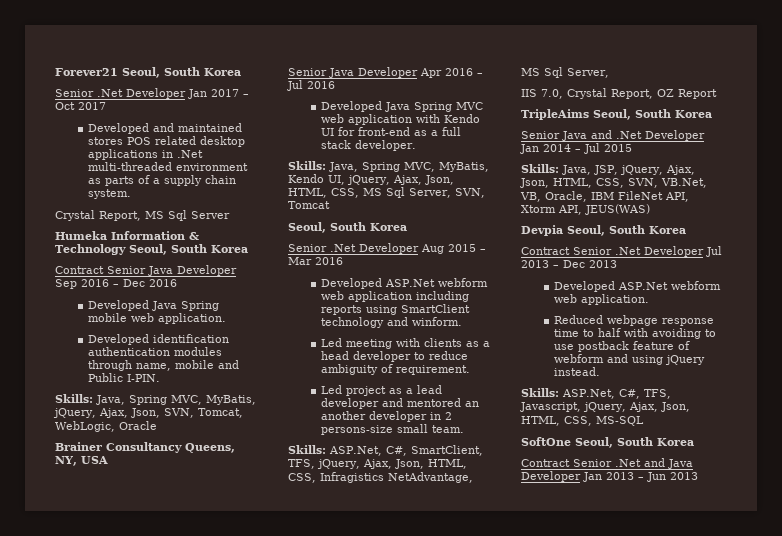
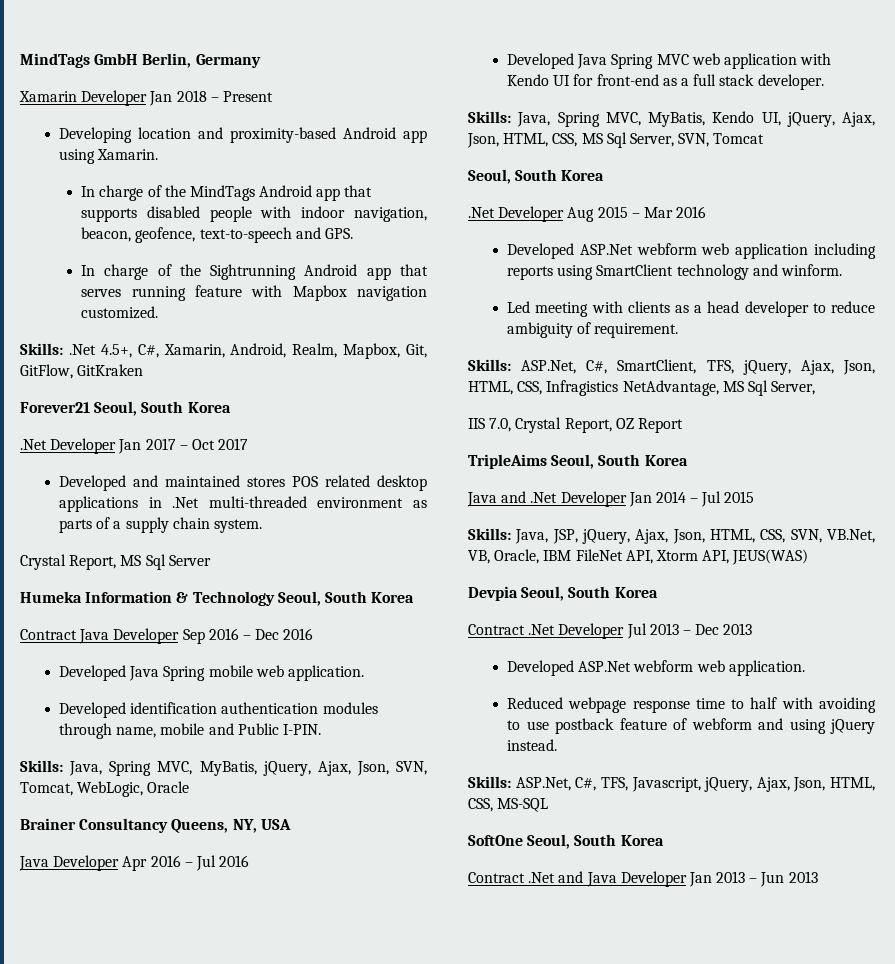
(55, 72) none -> [20,53,261,68] [19,90,273,106] [59,127,427,143] [59,149,159,164] [81,185,373,201] [81,206,428,222] [81,227,353,243] [81,264,428,280] [81,285,427,301] [81,306,159,319] [20,343,427,359] [20,364,144,379] MindTags GmbH Berlin, Germany // Xamarin Developer Jan 2018 – Present // Developing location and proximity-based Android app using Xamarin. // In charge of the MindTags Android app that supports disabled people with indoor navigation, beacon, geofence, text-to-speech and GPS. // In charge of the Sightrunning Android app that serves running feature with Mapbox navigation customized. // Skills: .Net 4.5+, C#, Xamarin, Android, Realm, Mapbox, Git, GitFlow, GitKraken //
[55,89,94,97] Senior -> (231, 407) none
[107,266,146,274] Senior -> (77, 634) none
[288,68,327,76] Senior -> (291, 824) none
[288,244,327,252] Senior -> (605, 175) none
[321,385,443,396] [321,398,480,409] [321,411,453,422] [321,424,465,435] // Led project as a lead developer and mentored an another developer in 2 persons-size small team. -> (679, 330) none
[521,131,560,139] Senior -> (688, 460) none
[573,247,612,255] Senior -> (525, 629) none
[573,459,612,467] Senior -> (525, 877) none

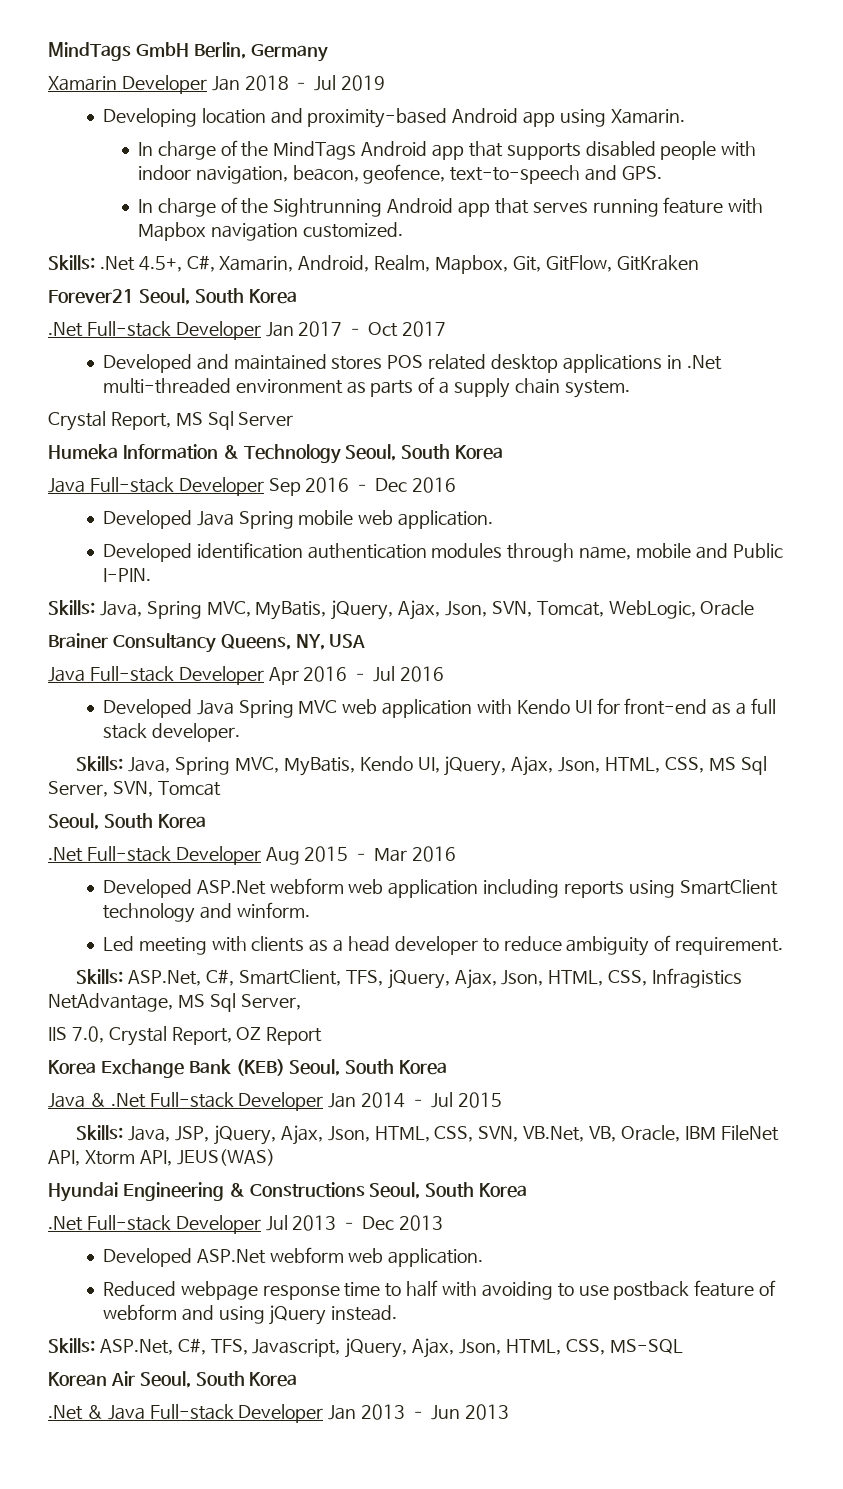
[222,91,273,102] Present -> [314,75,386,91] Jul 2019
(47, 444) none -> [86,321,171,337] Full-stack
[20,629,110,644] Contract Java -> [48,477,174,493] Java Full-stack
(49, 863) none -> [89,666,174,682] Full-stack
(495, 212) none -> [86,846,171,862] Full-stack
[468,454,688,469] [467,491,558,507] TripleAims Seoul, South Korea // Java and .Net -> [48,1059,448,1078] [48,1092,234,1108] Korea Exchange Bank (KEB) Seoul, South Korea // Java & .Net Full-stack
[468,586,658,601] [468,624,556,635] Devpia Seoul, South Korea // Contract .Net -> [48,1182,528,1202] [48,1215,171,1231] Hyundai Engineering & Constructions Seoul, South Korea // .Net Full-stack
[468,834,664,849] [468,871,617,887] SoftOne Seoul, South Korea // Contract .Net and Java -> [48,1371,298,1388] [48,1404,234,1420] Korean Air Seoul, South Korea // .Net & Java Full-stack

